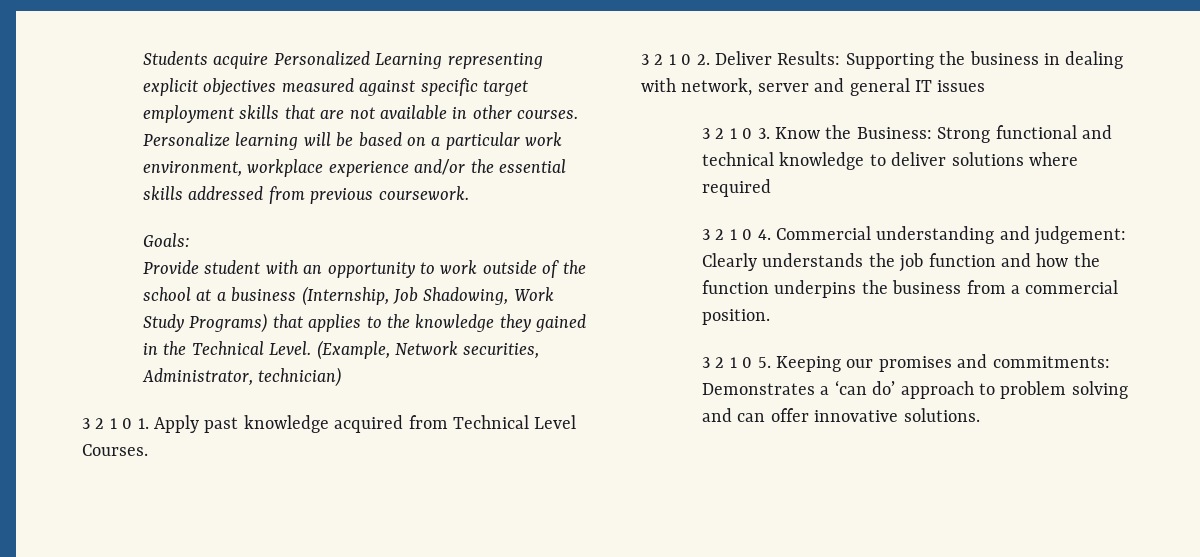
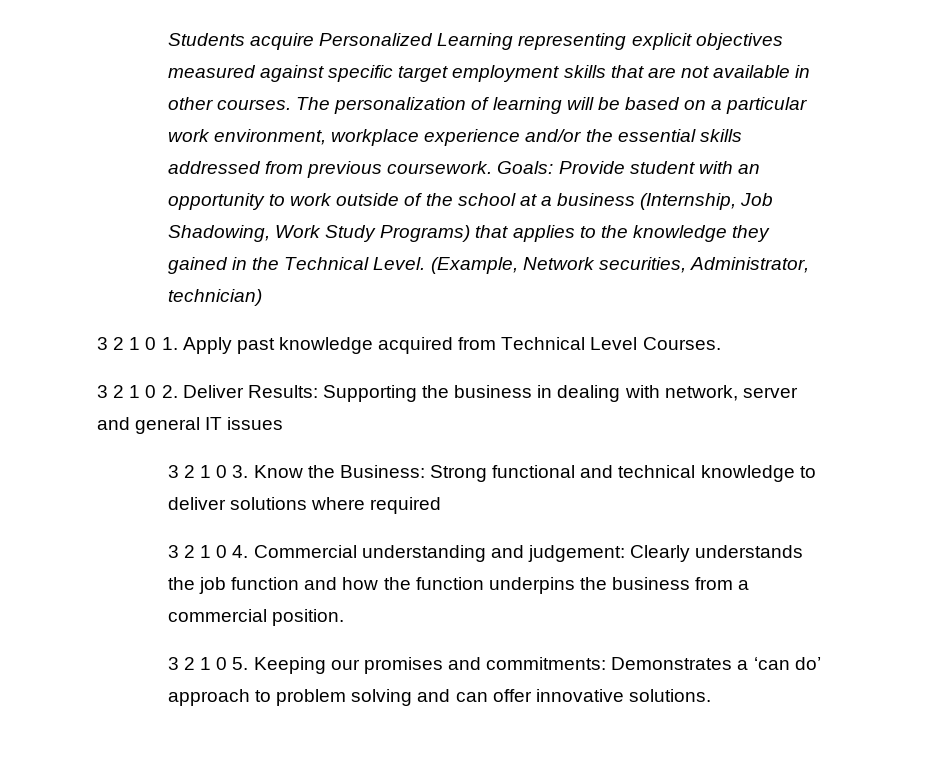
[142,132,230,146] Personalize -> [296,97,490,114] The personalization of
(469, 193) // -> (493, 167) none
(190, 240) // -> (554, 167) none

